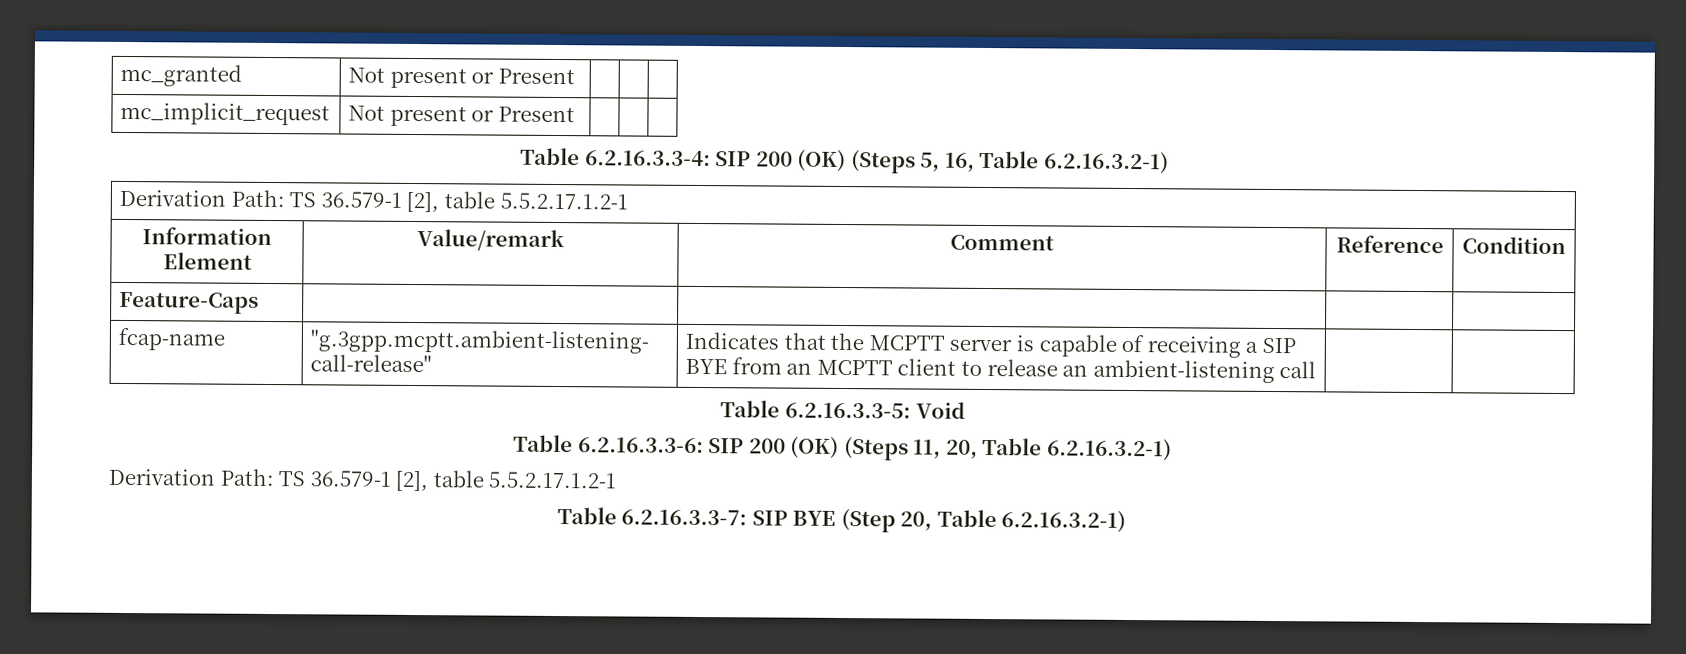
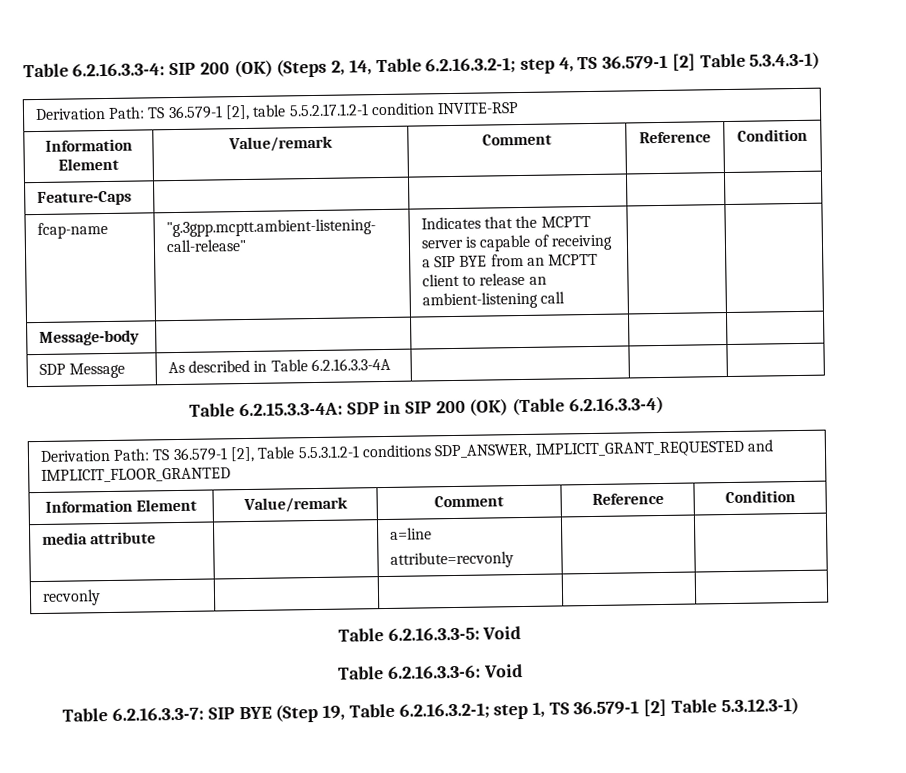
[120,63,243,87] [348,67,575,89] [120,101,331,126] [348,105,575,127] mc_granted | Not present or Present | | | // mc_implicit_request | Not present or Present | | | // -> (22, 70) none
[920,150,1169,175] [119,189,628,213] 5, 16, Table 6.2.16.3.2-1) // Derivation Path: TS 36.579-1 [2], table 5.5.2.17.1.2-1 -> [331,51,821,76] [34,102,520,121] 2, 14, Table 6.2.16.3.2-1; step 4, TS 36.579-1 [2] Table 5.3.4.3-1) // Derivation Path: TS 36.579-1 [2], table 5.5.2.17.1.2-1 condition INVITE-RSP
(1317, 370) none -> [38,329,140,347] [38,362,126,379] [167,357,392,374] [189,395,664,417] [39,439,773,463] [40,467,231,483] [44,498,198,513] [242,496,348,514] [434,495,504,508] [591,492,664,506] [724,490,796,504] [41,531,157,545] [389,527,432,540] [389,551,514,569] [41,589,101,606] // Message-body | | | | // SDP Message | As described in Table 6.2.16.3.3-4A | | | // Table 6.2.15.3.3-4A: SDP in SIP 200 (OK) (Table 6.2.16.3.3-4) // Derivation Path: TS 36.579-1 [2], Table 5.5.3.1.2-1 conditions SDP_ANSWER, IMPLICIT_GRANT_REQUESTED and IMPLICIT_FLOOR_GRANTED // Information Element | Value/remark | Comment | Reference | Condition // media attribute | | a=line // attribute=recvonly | | // recvonly | | | |
[708,436,1172,462] [108,468,617,492] SIP 200 (OK) (Steps 11, 20, Table 6.2.16.3.2-1) // Derivation Path: TS 36.579-1 [2], table 5.5.2.17.1.2-1 -> [483,664,523,678] Void
[900,509,1127,533] 20, Table 6.2.16.3.2-1) -> [322,697,799,721] 19, Table 6.2.16.3.2-1; step 1, TS 36.579-1 [2] Table 5.3.12.3-1)

